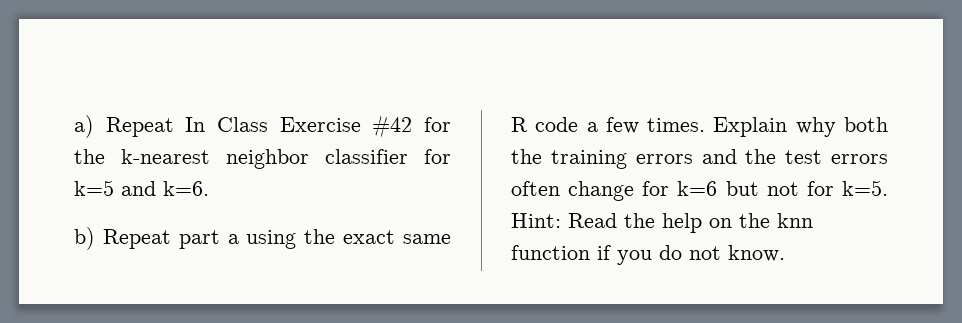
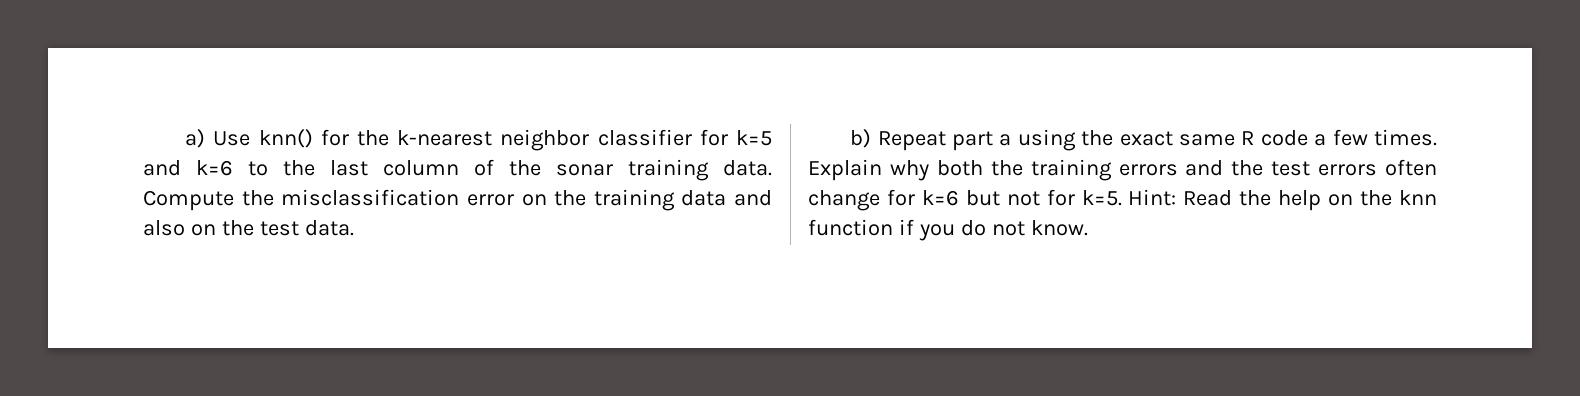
[105,115,413,138] Repeat In Class Exercise #42 -> [213,129,313,148] Use knn()
[163,181,209,196] k=6. -> [196,159,772,181] [143,189,772,211] [143,220,354,236] k=6 to the last column of the sonar training data. Compute the misclassification error on the training data and also on the test data.

